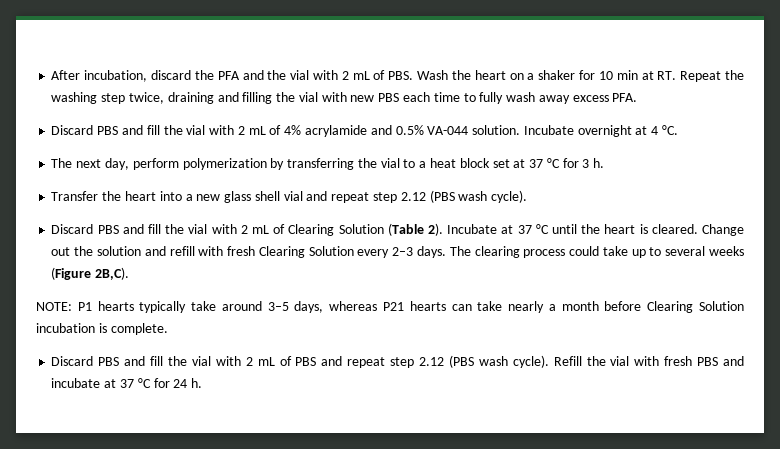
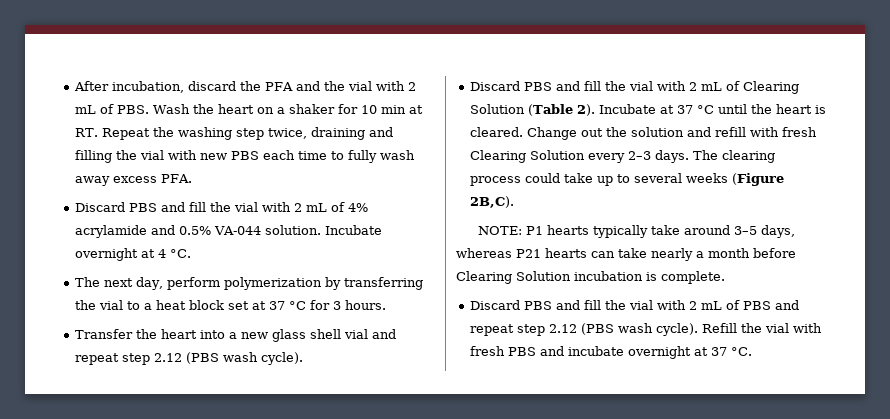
[593,158,605,168] h. -> [345,300,387,310] hours.
[104,378,203,388] at 37 °C for 24 h. -> [628,346,753,359] overnight at 37 °C.

